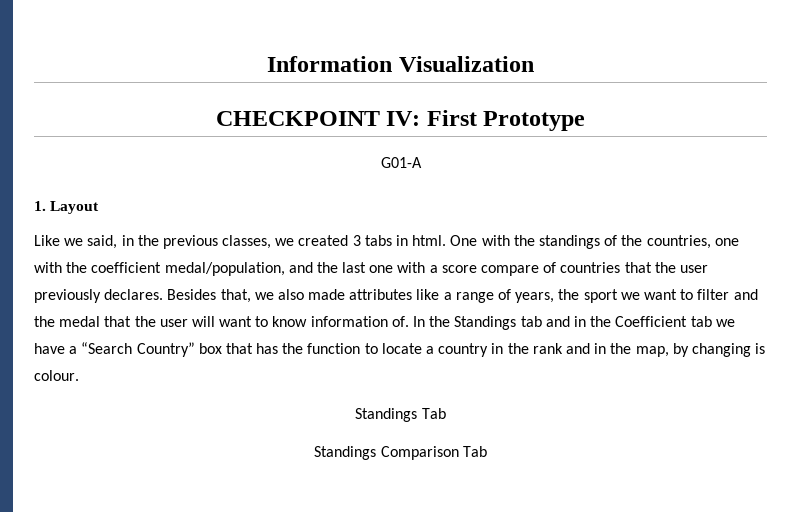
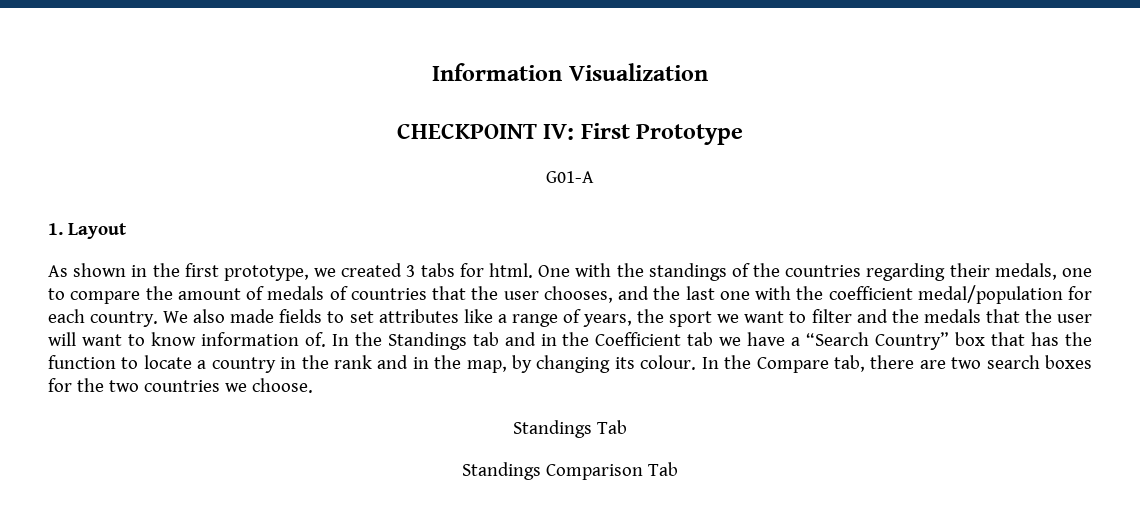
[34,235,272,249] Like we said, in the previous classes, -> [48,263,309,281] As shown in the first prototype,
[396,235,409,246] in -> [459,263,484,277] for
[646,235,739,249] [34,262,285,276] countries, one with the coefficient medal/population, -> [785,263,1092,281] [48,286,613,304] countries regarding their medals, one to compare the amount of medals of countries that the user chooses,
[429,262,708,276] [34,289,346,303] a score compare of countries that the user previously declares. Besides that, we also made -> [796,285,1092,304] [48,309,374,327] the coefficient medal/population for each country. We also made fields to set
[59,316,101,327] medal -> [923,309,981,323] medals
[755,343,766,354] is -> [614,357,635,369] its
(79, 375) none -> [701,355,1092,373] [48,378,313,393] In the Compare tab, there are two search boxes for the two countries we choose.

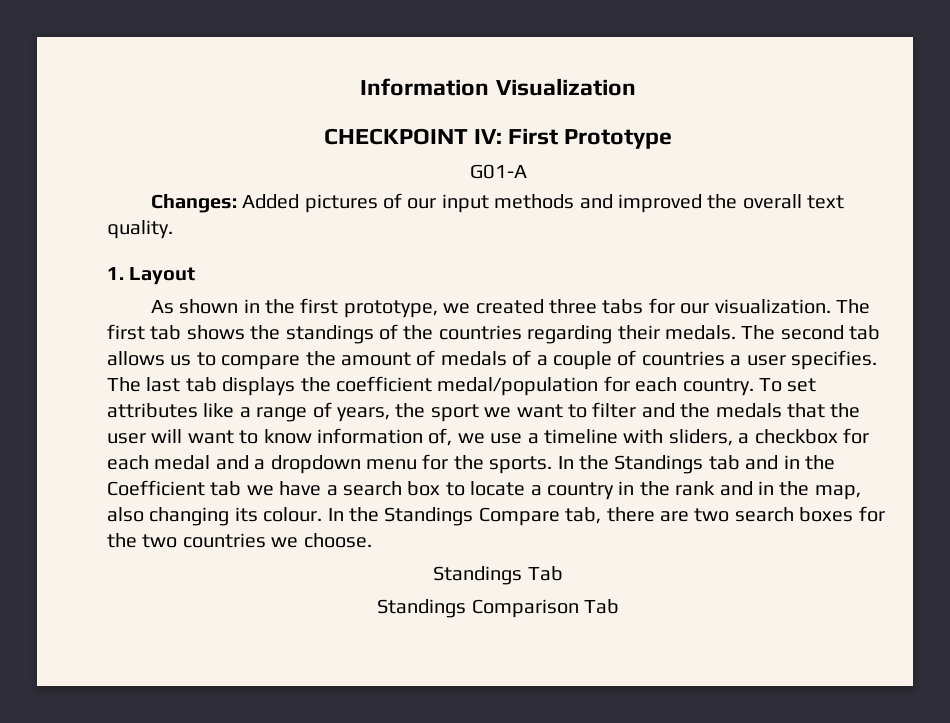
(594, 177) none -> [150,193,845,213] [107,220,173,239] // Changes: Added pictures of our input methods and improved the overall text quality.
[406,265,416,277] 3 -> [549,299,598,314] three
[489,263,612,278] html. One with -> [680,299,871,314] [107,324,245,340] our visualization. The first tab shows
[994,263,1092,280] medals, one -> [664,325,881,340] [107,351,192,366] medals. The second tab allows us
[350,286,791,303] countries that the user chooses, and the last one with -> [536,350,877,370] [107,377,296,396] a couple of countries a user specifies. The last tab displays
[163,309,345,323] We also made fields to -> [758,378,782,392] To
[304,332,326,347] of. -> [428,428,869,446] [107,454,553,474] of, we use a timeline with sliders, a checkbox for each medal and a dropdown menu for the sports.
[806,332,1092,350] [48,355,116,369] “Search Country” box that has the function -> [343,481,441,496] search box
[512,355,532,373] by -> [107,507,144,522] also
(752, 362) none -> [384,507,474,526] Standings

